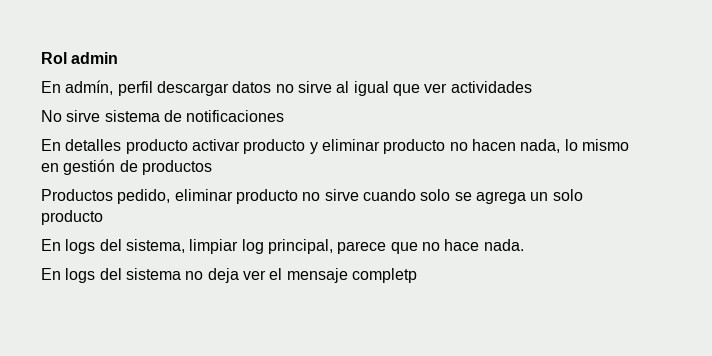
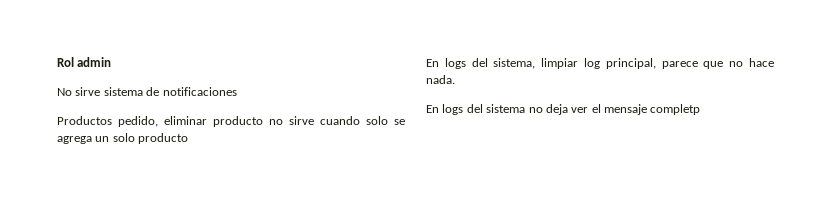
[41,80,532,96] // En admín, perfil descargar datos no sirve al igual que ver actividades -> (112, 62) none
[41,139,629,154] [41,159,212,175] // En detalles producto activar producto y eliminar producto no hacen nada, lo mismo en gestión de productos -> (237, 91) none

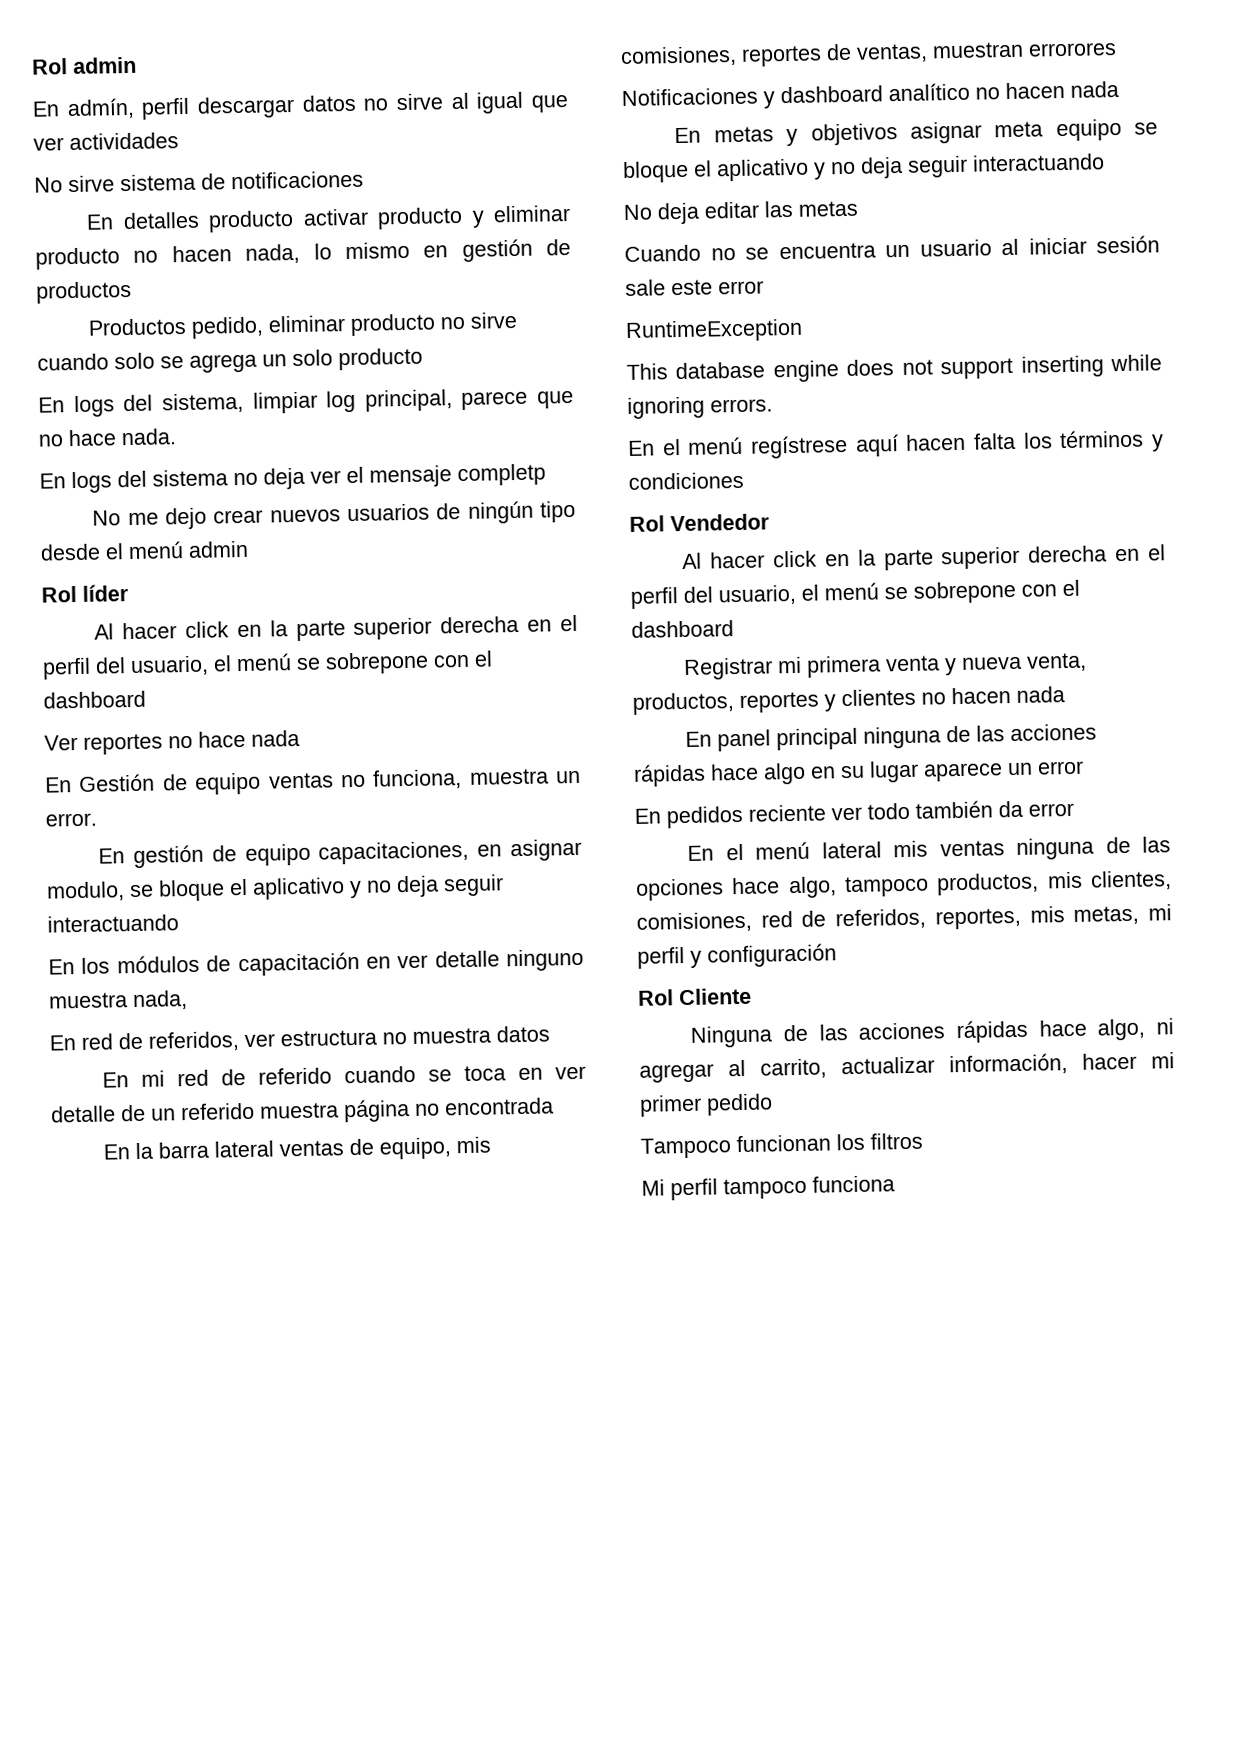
(112, 62) none -> [32,91,570,120] [33,132,179,151] // En admín, perfil descargar datos no sirve al igual que ver actividades
(237, 91) none -> [86,204,571,233] [35,238,571,270] [36,280,132,304] // En detalles producto activar producto y eliminar producto no hacen nada, lo mismo en gestión de productos
(701, 109) none -> [92,500,576,530] [40,540,249,561] [41,584,129,603] [94,614,578,642] [42,650,493,680] [43,690,146,709] [44,729,300,755] [45,768,581,795] [45,812,97,827] [98,838,582,869] [46,874,504,902] [47,914,179,933] [48,948,584,977] [48,990,188,1011] [49,1025,550,1052] [102,1065,586,1088] [51,1097,554,1123] [103,1136,492,1160] [620,41,1117,68] [621,81,1119,109] [674,118,1158,147] [622,153,1105,184] [623,200,858,225] [624,235,1160,262] [625,279,764,296] [625,318,803,343] [626,354,1162,383] [627,396,773,419] [628,429,1164,459] [628,471,744,490] [629,513,770,532] [682,544,1166,571] [630,579,1080,609] [631,620,734,638] [683,652,1088,680] [632,686,1065,715] [685,723,1098,752] [633,760,1084,787] [634,800,1074,829] [687,836,1171,861] [635,870,1172,901] [636,904,1172,933] [637,943,837,969] [637,987,752,1006] [690,1018,1174,1048] [639,1052,1175,1083] [639,1093,773,1117] [640,1132,923,1159] [641,1175,895,1201] // No me dejo crear nuevos usuarios de ningún tipo desde el menú admin // Rol líder // Al hacer click en la parte superior derecha en el perfil del usuario, el menú se sobrepone con el dashboard // Ver reportes no hace nada // En Gestión de equipo ventas no funciona, muestra un error. // En gestión de equipo capacitaciones, en asignar modulo, se bloque el aplicativo y no deja seguir interactuando // En los módulos de capacitación en ver detalle ninguno muestra nada, // En red de referidos, ver estructura no muestra datos // En mi red de referido cuando se toca en ver detalle de un referido muestra página no encontrada // En la barra lateral ventas de equipo, mis comisiones, reportes de ventas, muestran errorores // Notificaciones y dashboard analítico no hacen nada // En metas y objetivos asignar meta equipo se bloque el aplicativo y no deja seguir interactuando // No deja editar las metas // Cuando no se encuentra un usuario al iniciar sesión sale este error // RuntimeException // This database engine does not support inserting while ignoring errors. // En el menú regístrese aquí hacen falta los términos y condiciones // Rol Vendedor // Al hacer click en la parte superior derecha en el perfil del usuario, el menú se sobrepone con el dashboard // Registrar mi primera venta y nueva venta, productos, reportes y clientes no hacen nada // En panel principal ninguna de las acciones rápidas hace algo en su lugar aparece un error // En pedidos reciente ver todo también da error // En el menú lateral mis ventas ninguna de las opciones hace algo, tampoco productos, mis clientes, comisiones, red de referidos, reportes, mis metas, mi perfil y configuración // Rol Cliente // Ninguna de las acciones rápidas hace algo, ni agregar al carrito, actualizar información, hacer mi primer pedido // Tampoco funcionan los filtros // Mi perfil tampoco funciona

